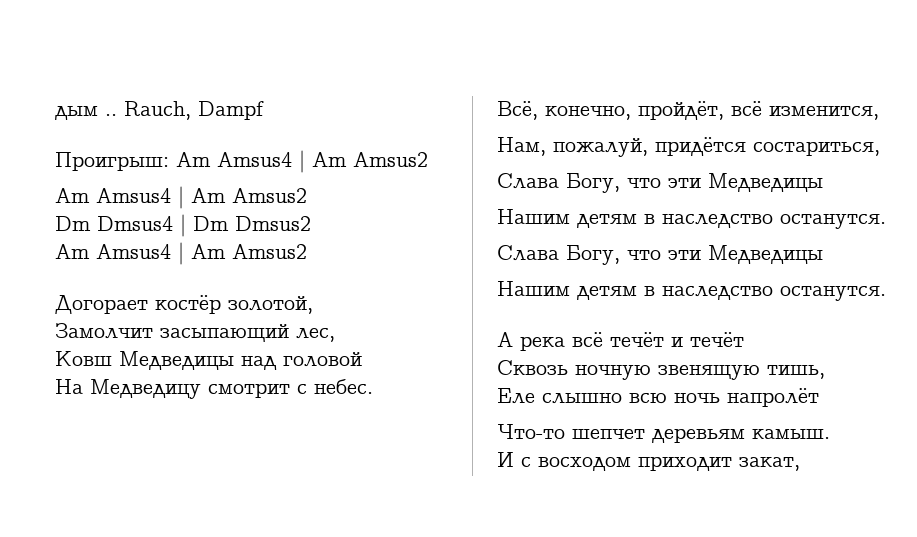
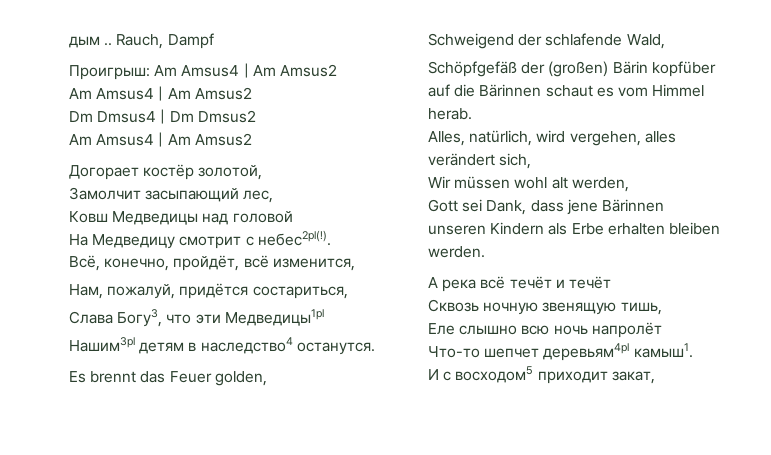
[314,379,373,394] небес. -> [257,230,331,246] небес2pl(!).
[566,173,823,193] [497,209,886,229] [497,245,823,265] [497,281,886,301] Богу, что эти Медведицы // Нашим детям в наследство останутся. // Слава Богу, что эти Медведицы // Нашим детям в наследство останутся. -> [117,309,324,327] [69,337,375,355] [69,371,267,386] [428,33,665,49] [428,61,716,77] [428,84,705,97] [428,108,472,120] [428,130,676,146] [428,153,532,169] [428,176,629,192] [428,199,664,215] [428,222,720,235] [428,246,485,258] Богу3, что эти Медведицы1pl // Нашим3pl детям в наследство4 останутся. // Es brennt das Feuer golden, // Schweigend der schlafende Wald, // Schöpfgefäß der (großen) Bärin kopfüber // auf die Bärinnen schaut es vom Himmel herab. // Alles, natürlich, wird vergehen, alles verändert sich, // Wir müssen wohl alt werden, // Gott sei Dank, dass jene Bärinnen // unseren Kindern als Erbe erhalten bleiben werden.
[652,428,830,443] деревьям камыш. -> [543,343,693,361] деревьям4pl камыш1.
[538,457,631,471] восходом -> [455,366,534,383] восходом5

